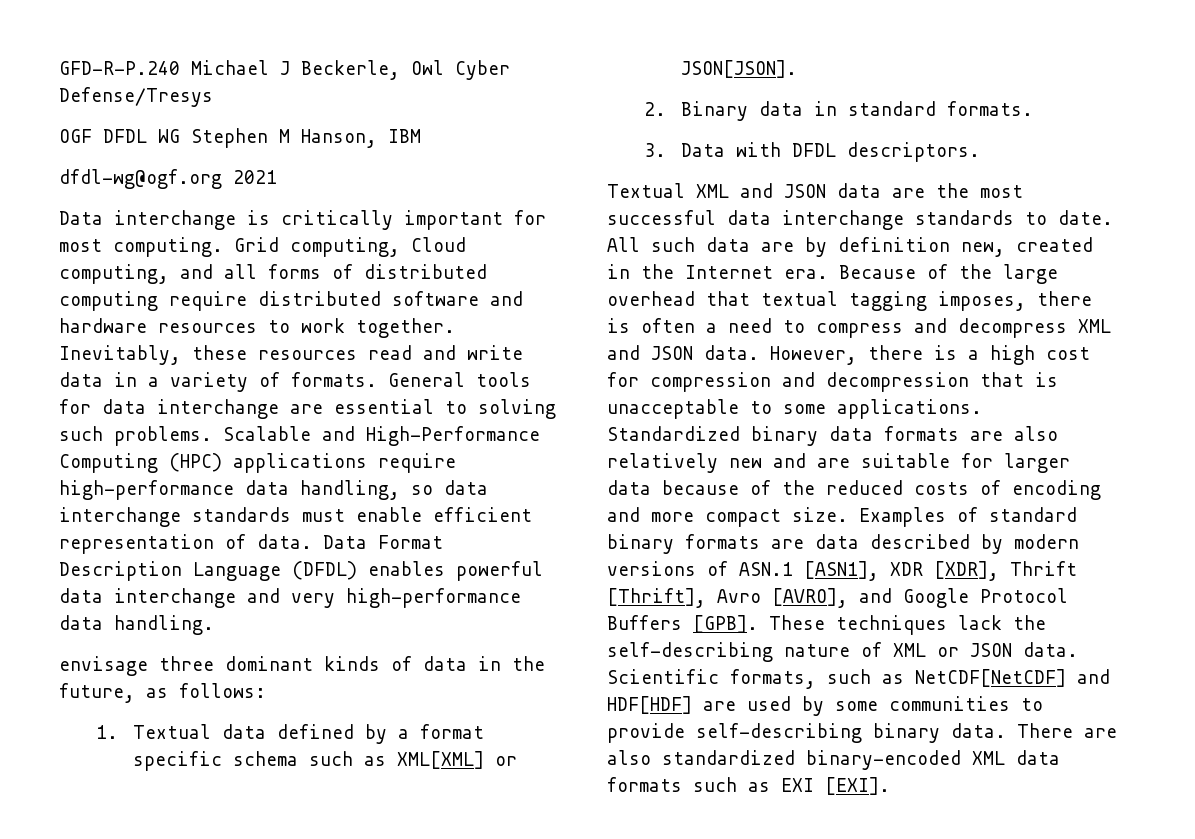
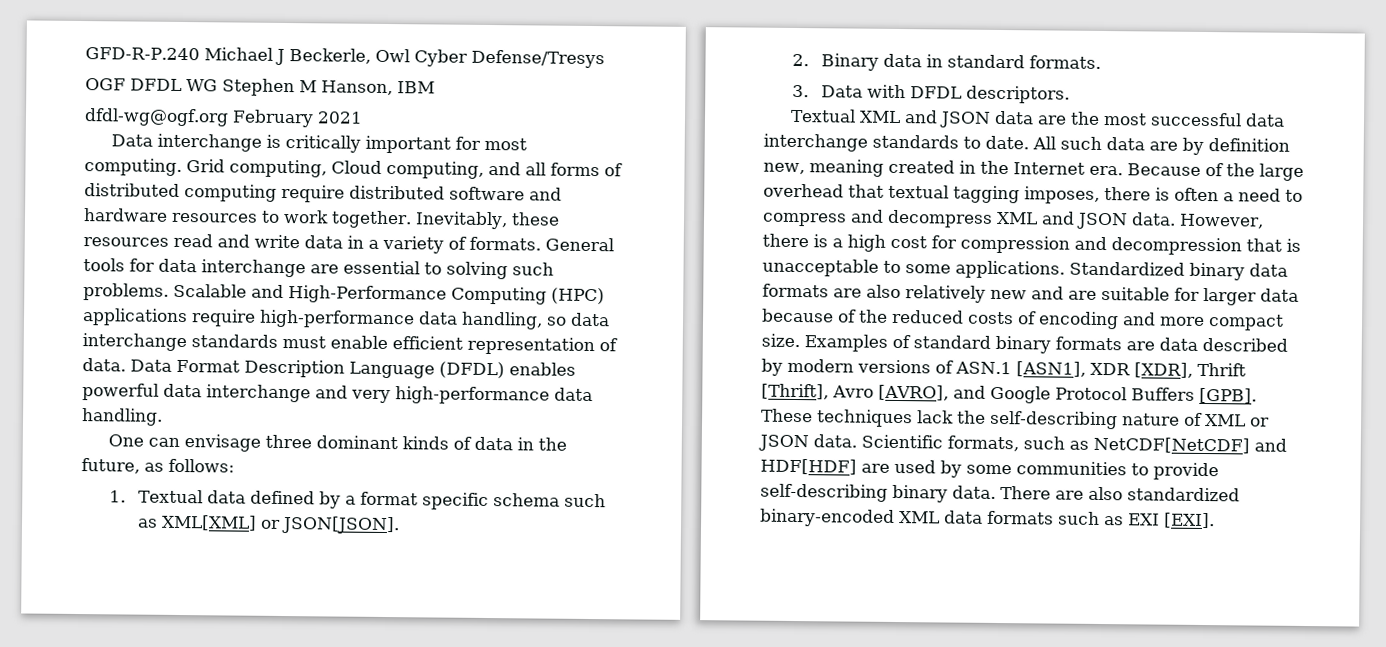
(222, 179) none -> [232,109,314,128] February
(214, 625) none -> [107,434,180,447] One can
(1005, 249) none -> [808,159,884,177] meaning

